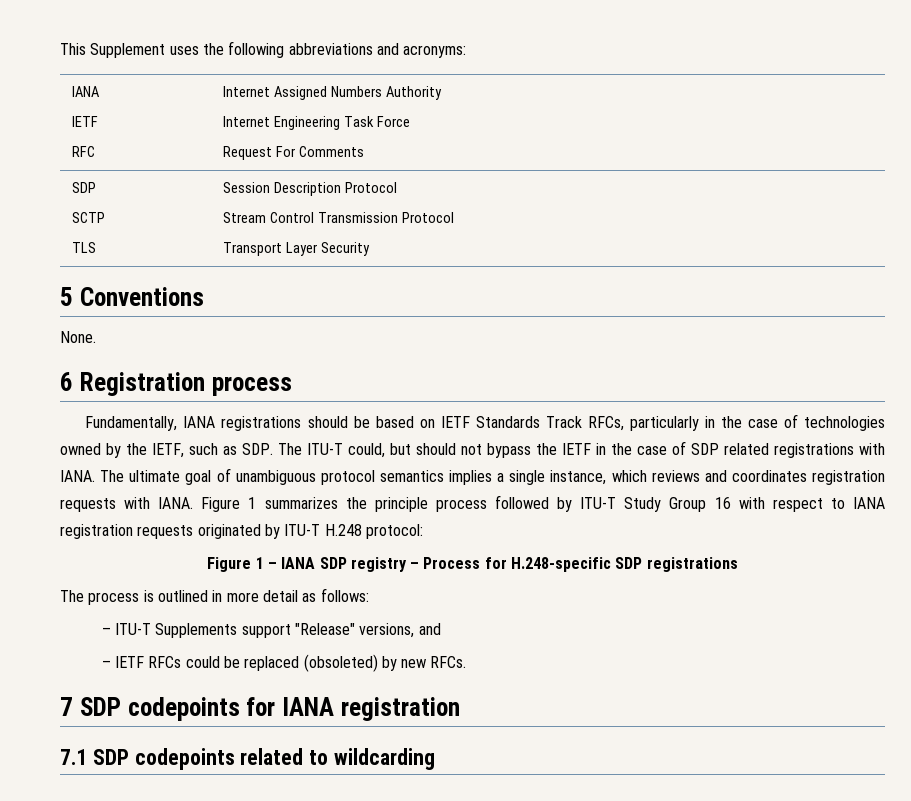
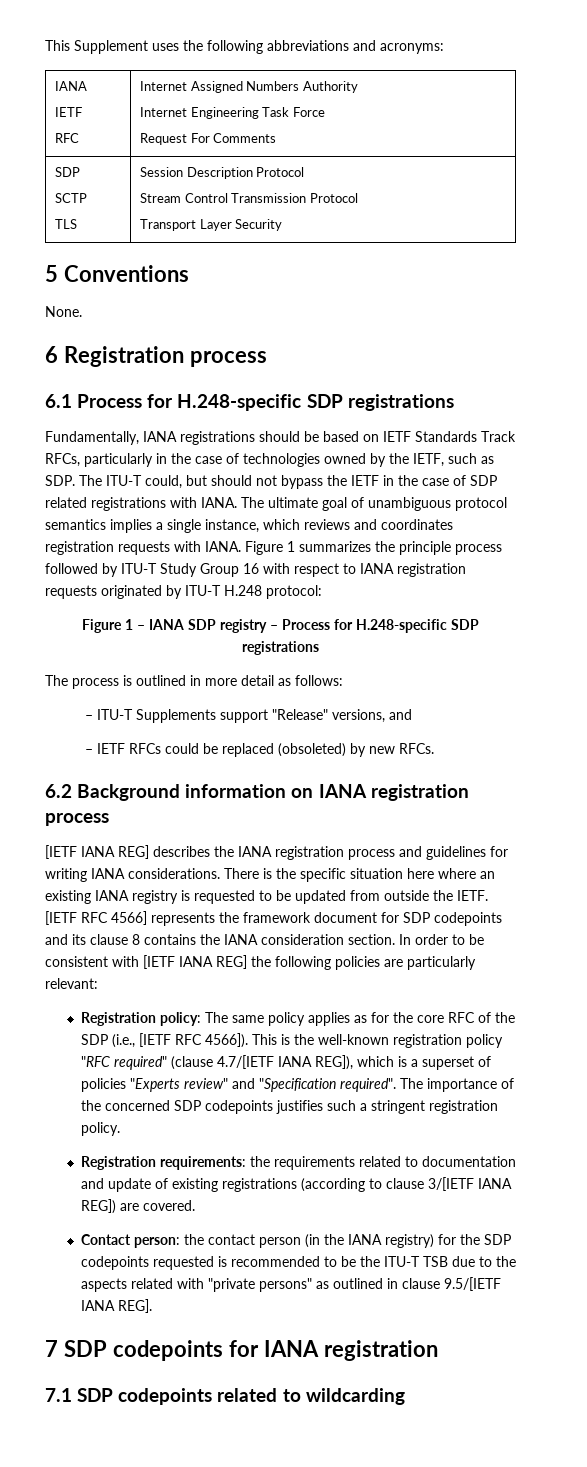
(292, 386) none -> [45,394,454,411] // 6.1 Process for H.248-specific SDP registrations
(467, 662) none -> [45,784,469,801] [45,813,109,826] [45,845,508,860] [45,868,495,882] [45,890,488,904] [45,911,502,926] [45,934,484,945] [45,955,476,970] [45,978,98,989] [80,1012,515,1026] [80,1033,503,1048] [80,1055,491,1070] [80,1078,514,1092] [80,1100,498,1114] [80,1122,120,1136] [80,1156,516,1170] [80,1177,512,1192] [80,1199,195,1214] [80,1234,511,1248] [80,1256,516,1270] [80,1277,501,1292] [80,1299,152,1313] // 6.2 Background information on IANA registration process // [IETF IANA REG] describes the IANA registration process and guidelines for writing IANA considerations. There is the specific situation here where an existing IANA registry is requested to be updated from outside the IETF. [IETF RFC 4566] represents the framework document for SDP codepoints and its clause 8 contains the IANA consideration section. In order to be consistent with [IETF IANA REG] the following policies are particularly relevant: // Registration policy: The same policy applies as for the core RFC of the SDP (i.e., [IETF RFC 4566]). This is the well-known registration policy "RFC required" (clause 4.7/[IETF IANA REG]), which is a superset of policies "Experts review" and "Specification required". The importance of the concerned SDP codepoints justifies such a stringent registration policy. // Registration requirements: the requirements related to documentation and update of existing registrations (according to clause 3/[IETF IANA REG]) are covered. // Contact person: the contact person (in the IANA registry) for the SDP codepoints requested is recommended to be the ITU-T TSB due to the aspects related with "private persons" as outlined in clause 9.5/[IETF IANA REG].

